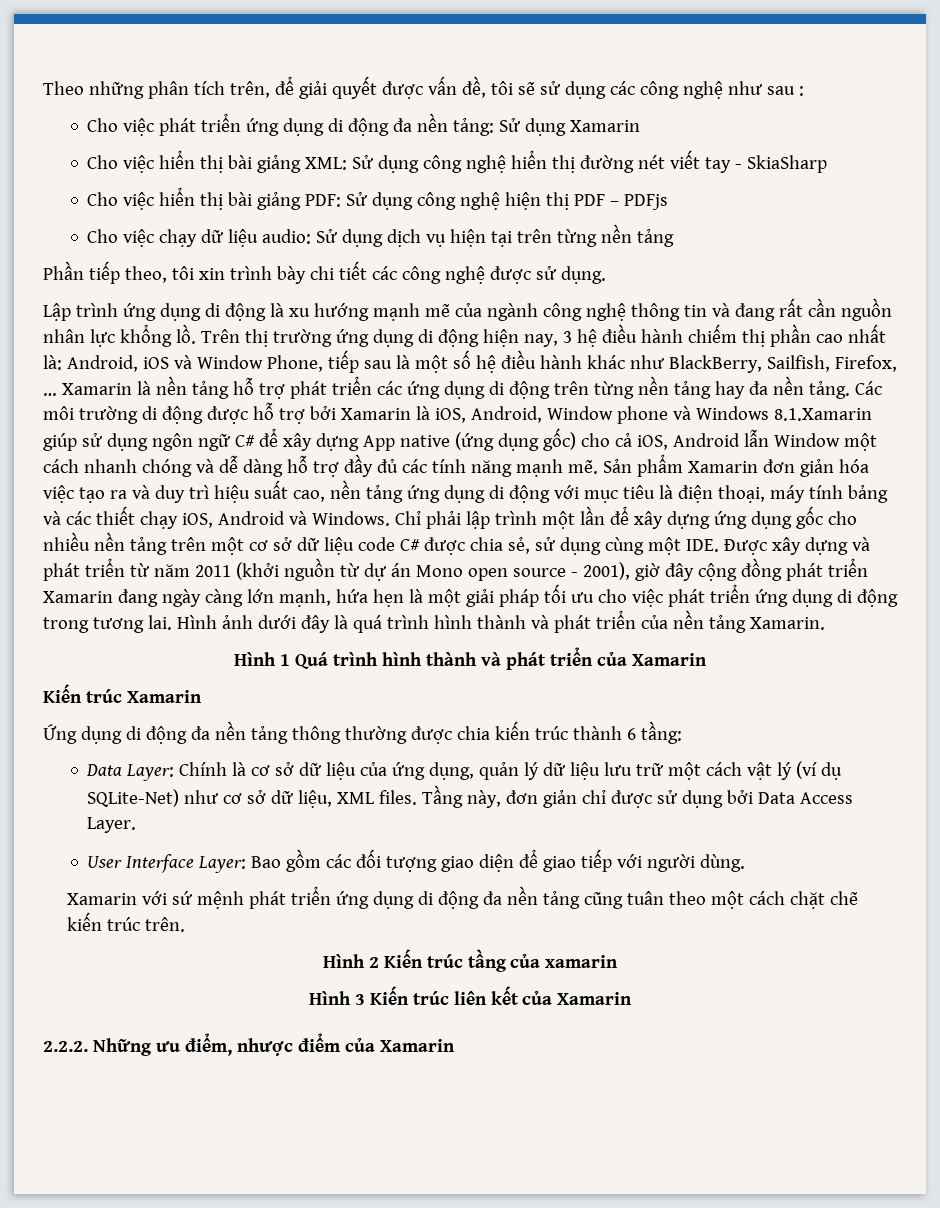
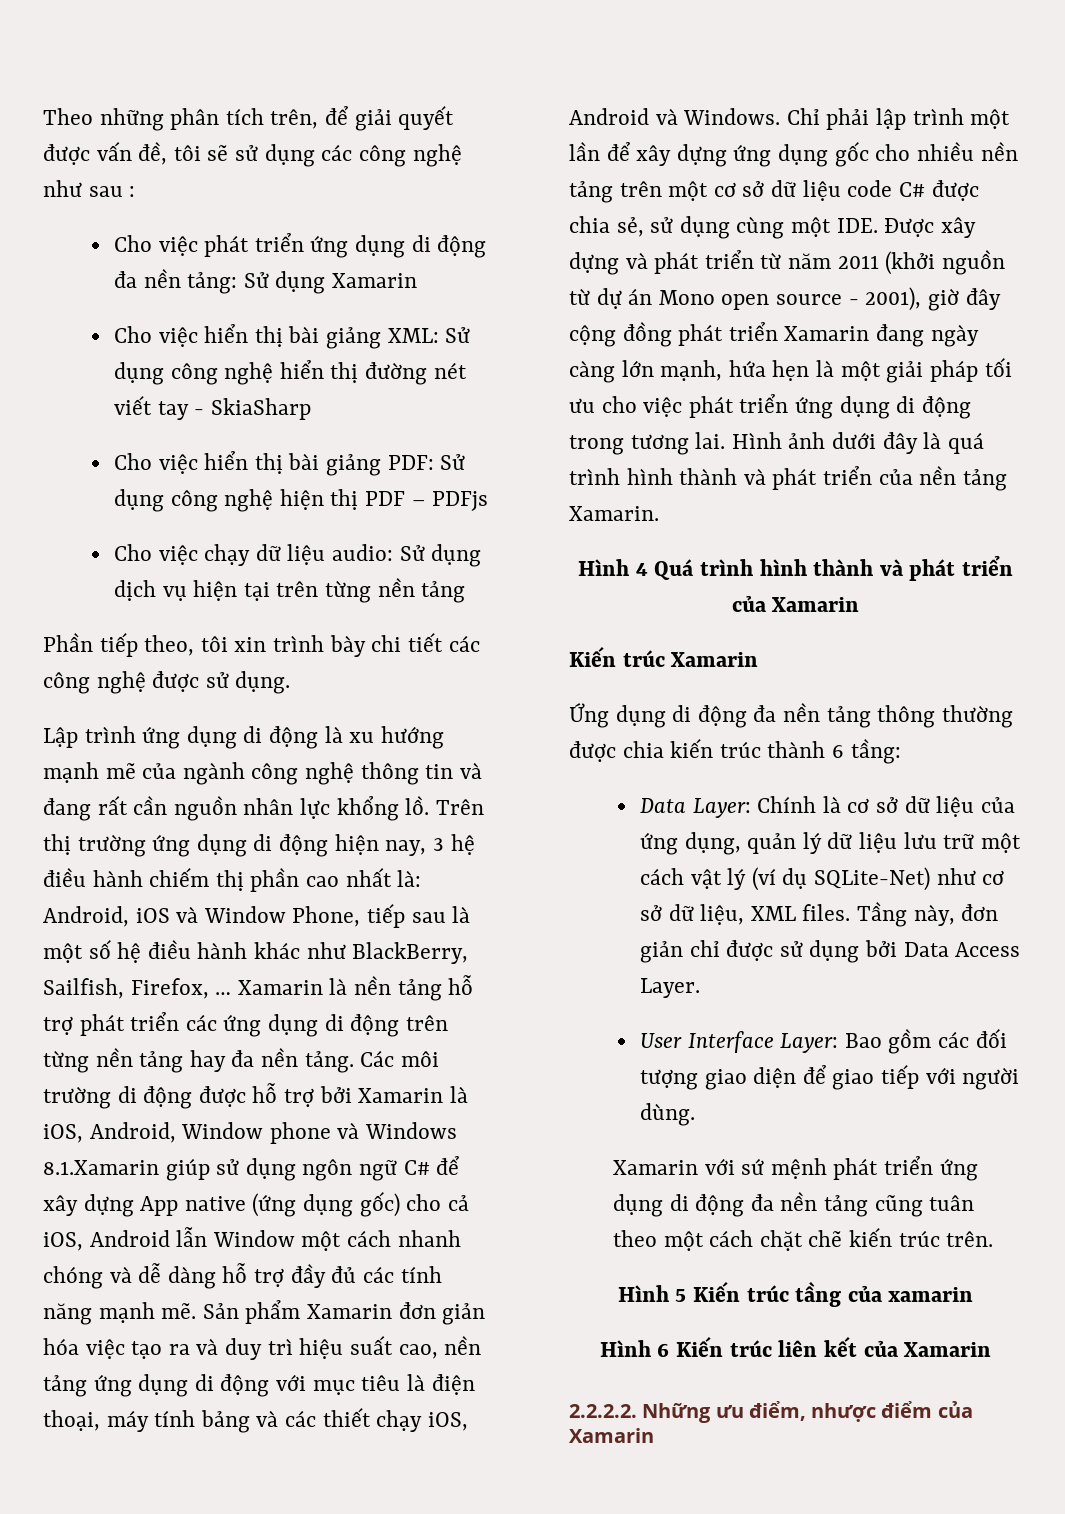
[280,654,291,666] 1 -> [635,563,648,576] 4
[368,957,379,968] 2 -> [675,1289,687,1302] 5
[354,994,365,1005] 3 -> [657,1343,670,1357] 6
[43,1041,88,1052] 2.2.2. -> [569,1404,637,1418] 2.2.2.2.

